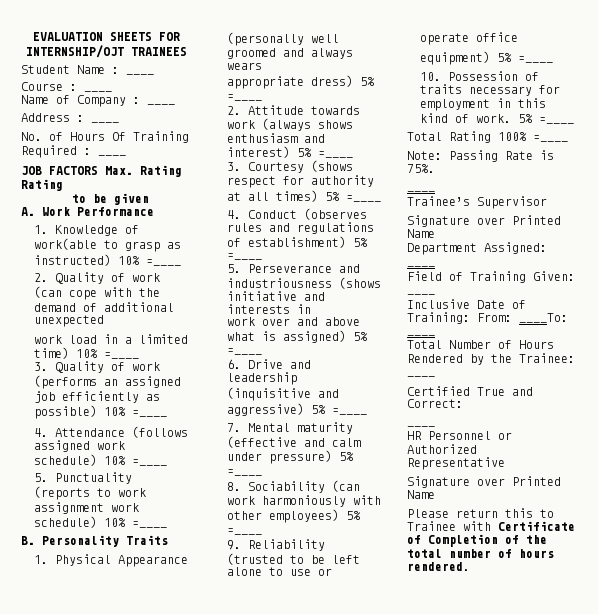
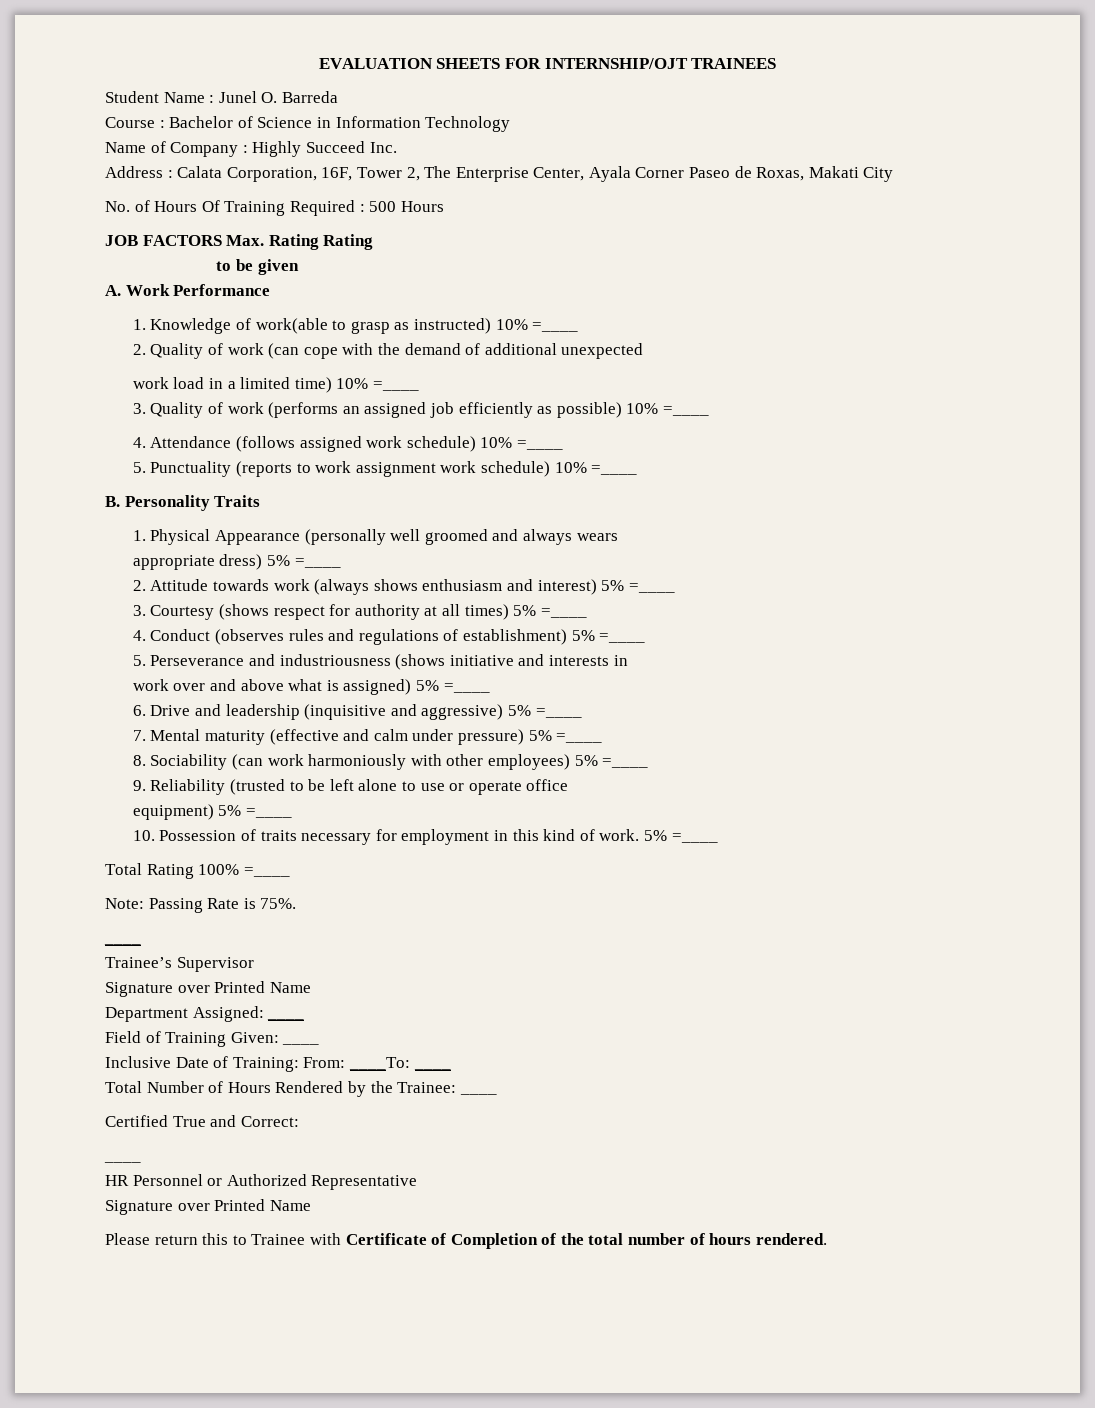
[126,74,154,75] ____ -> [218,91,338,103] Junel O. Barreda
[84,91,112,92] ____ -> [169,116,511,132] Bachelor of Science in Information Technology
[147,104,175,105] ____ -> [252,141,397,157] Highly Succeed Inc.
[91,122,119,123] ____ -> [177,166,894,182] Calata Corporation, 16F, Tower 2, The Enterprise Center, Ayala Corner Paseo de Roxas, Makati City
[98,155,126,156] ____ -> [369,201,444,212] 500 Hours

